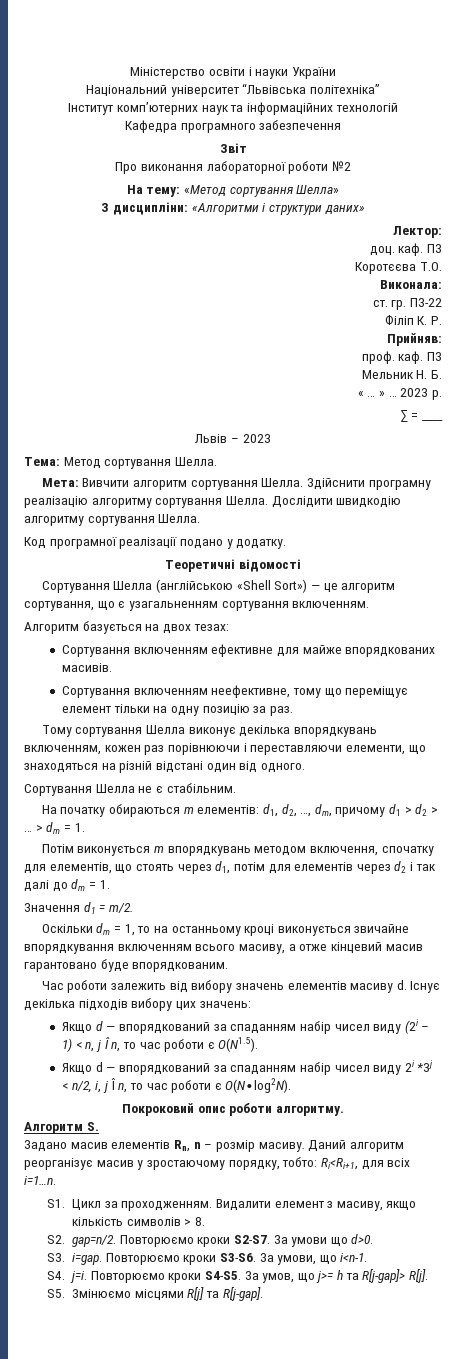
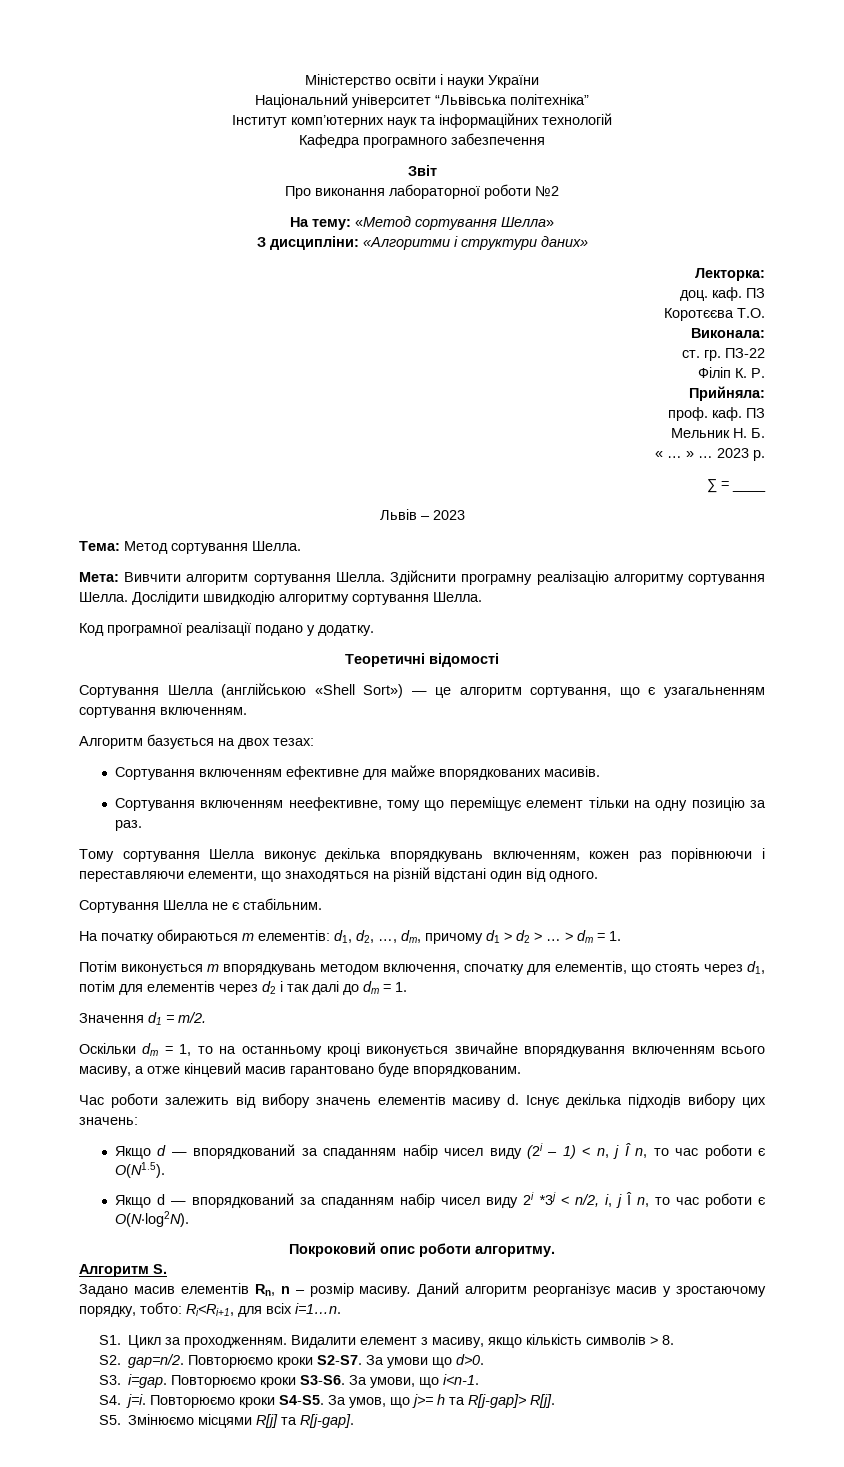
[393,226,442,238] Лектор: -> [695,268,765,281] Лекторка:
[387,333,442,346] Прийняв: -> [689,386,765,401] Прийняла:

